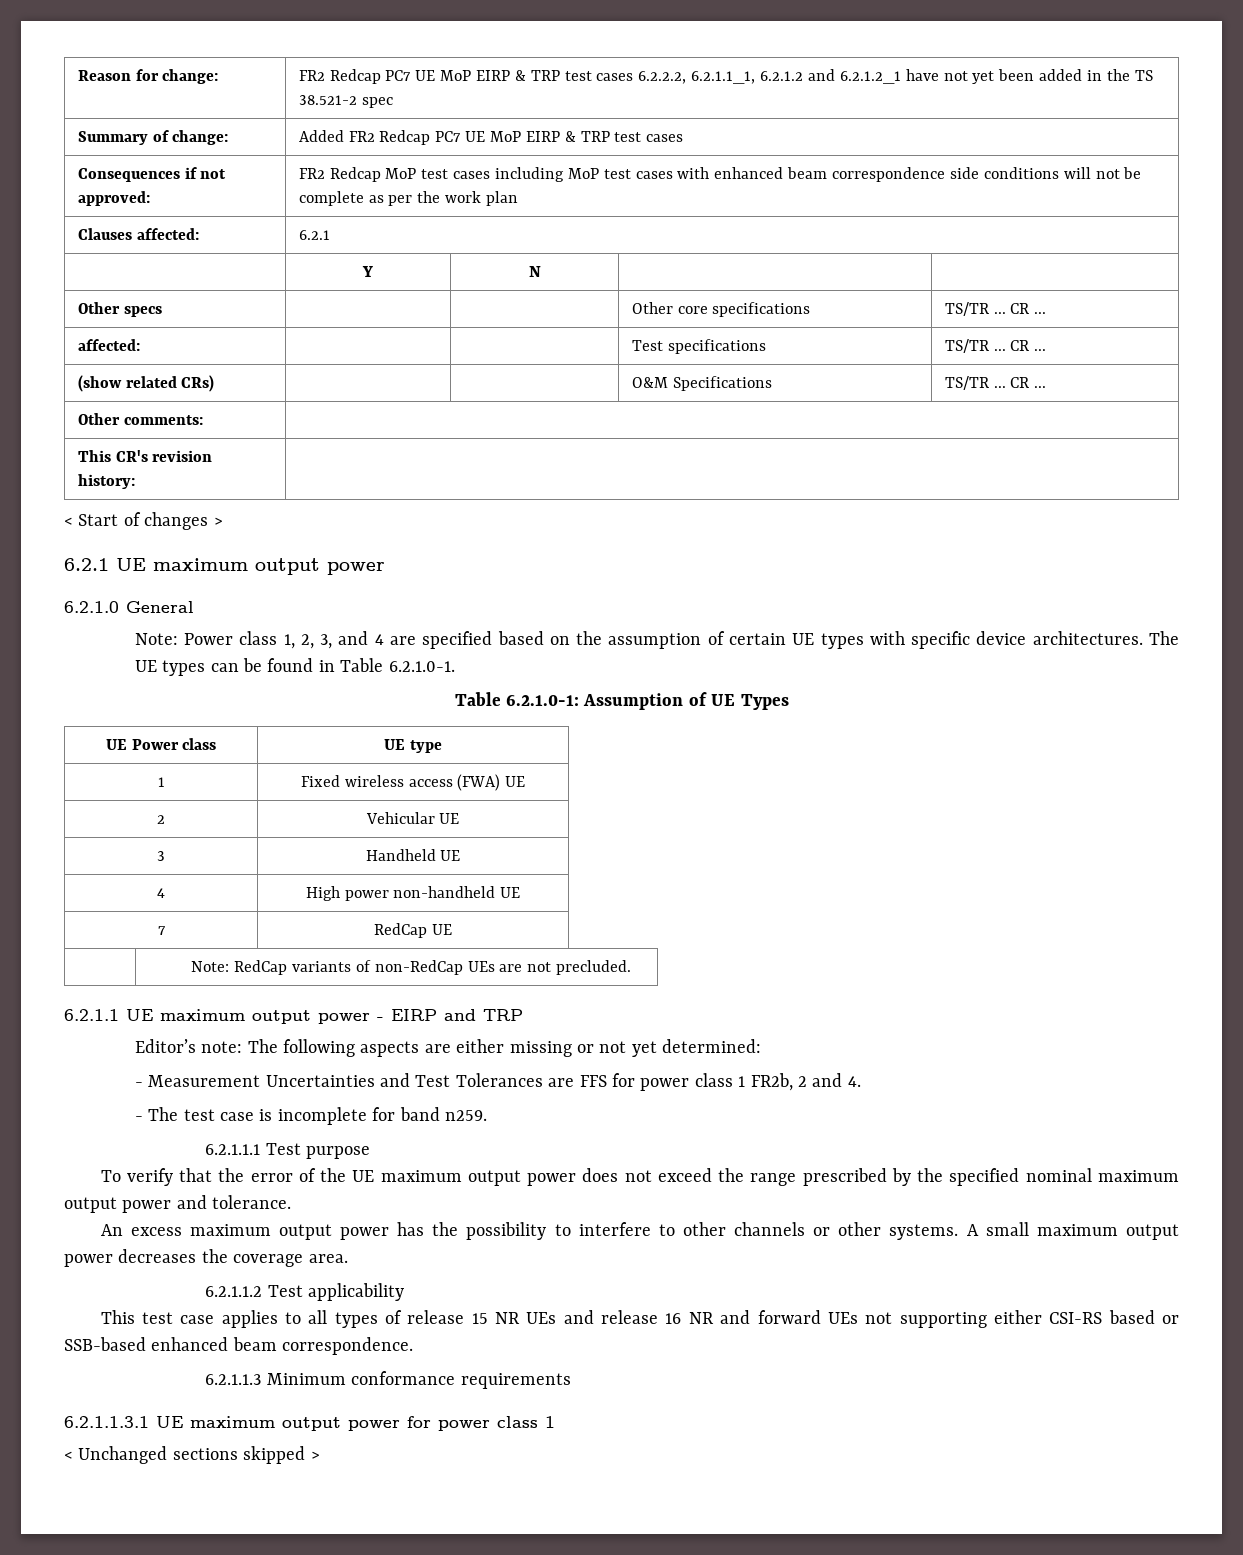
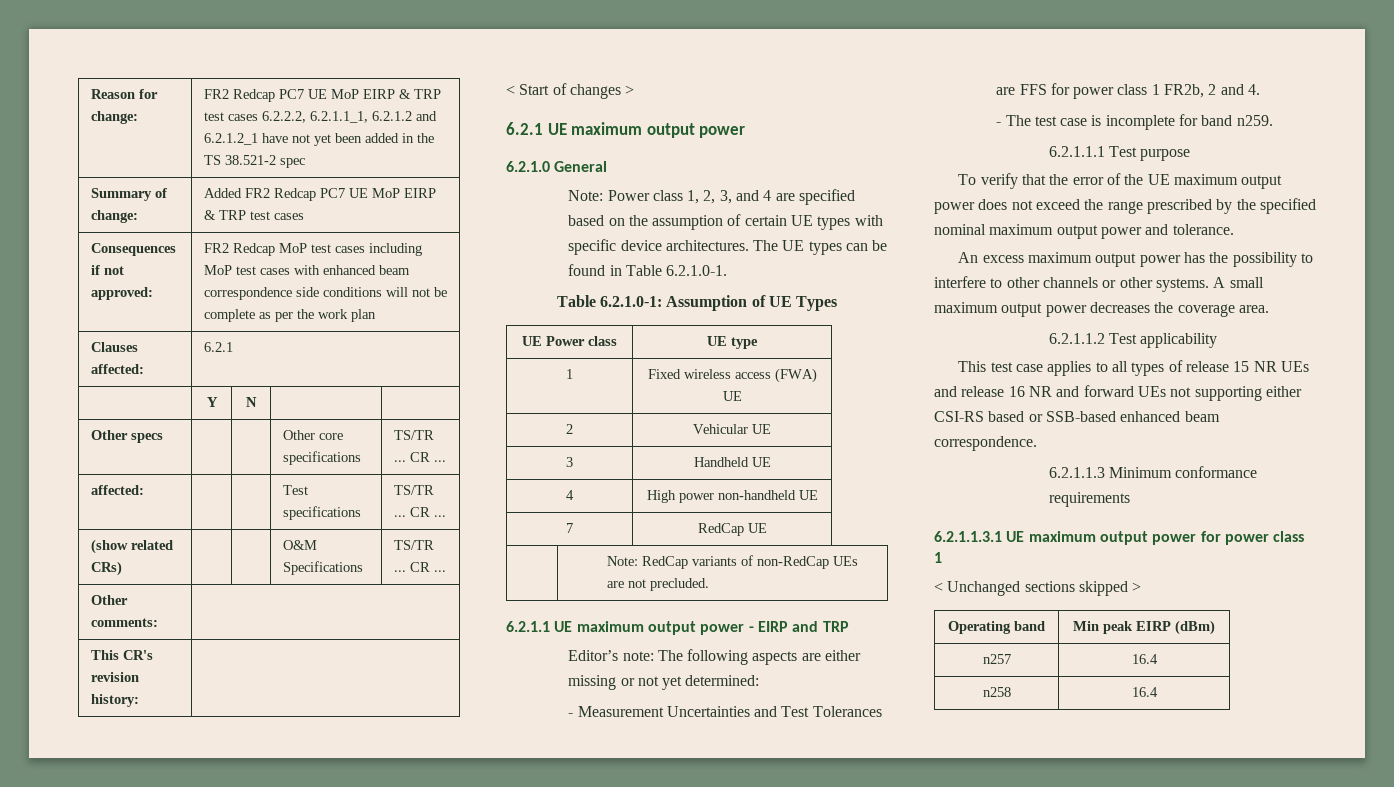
(320, 1455) none -> [948,621,1045,634] [1073,620,1215,635] [982,654,1011,664] [1131,654,1158,664] [982,687,1011,697] [1131,687,1158,697] // Operating band | Min peak EIRP (dBm) // n257 | 16.4 // n258 | 16.4

